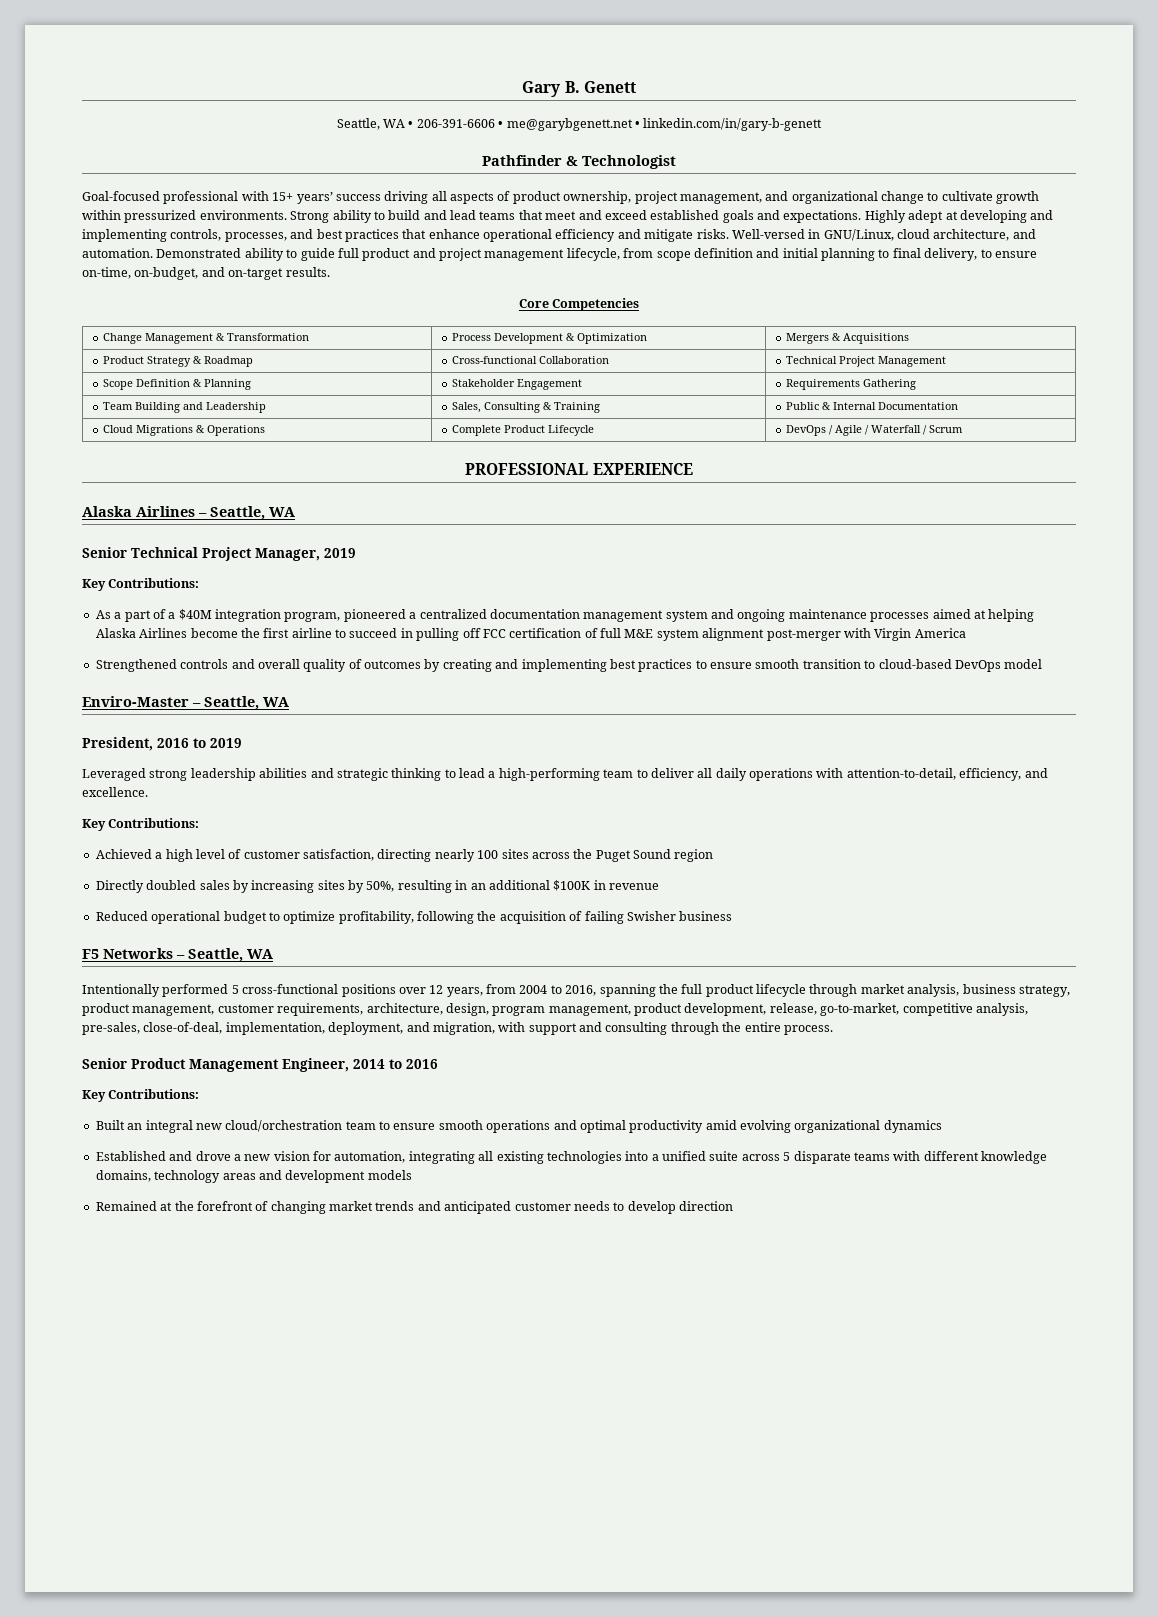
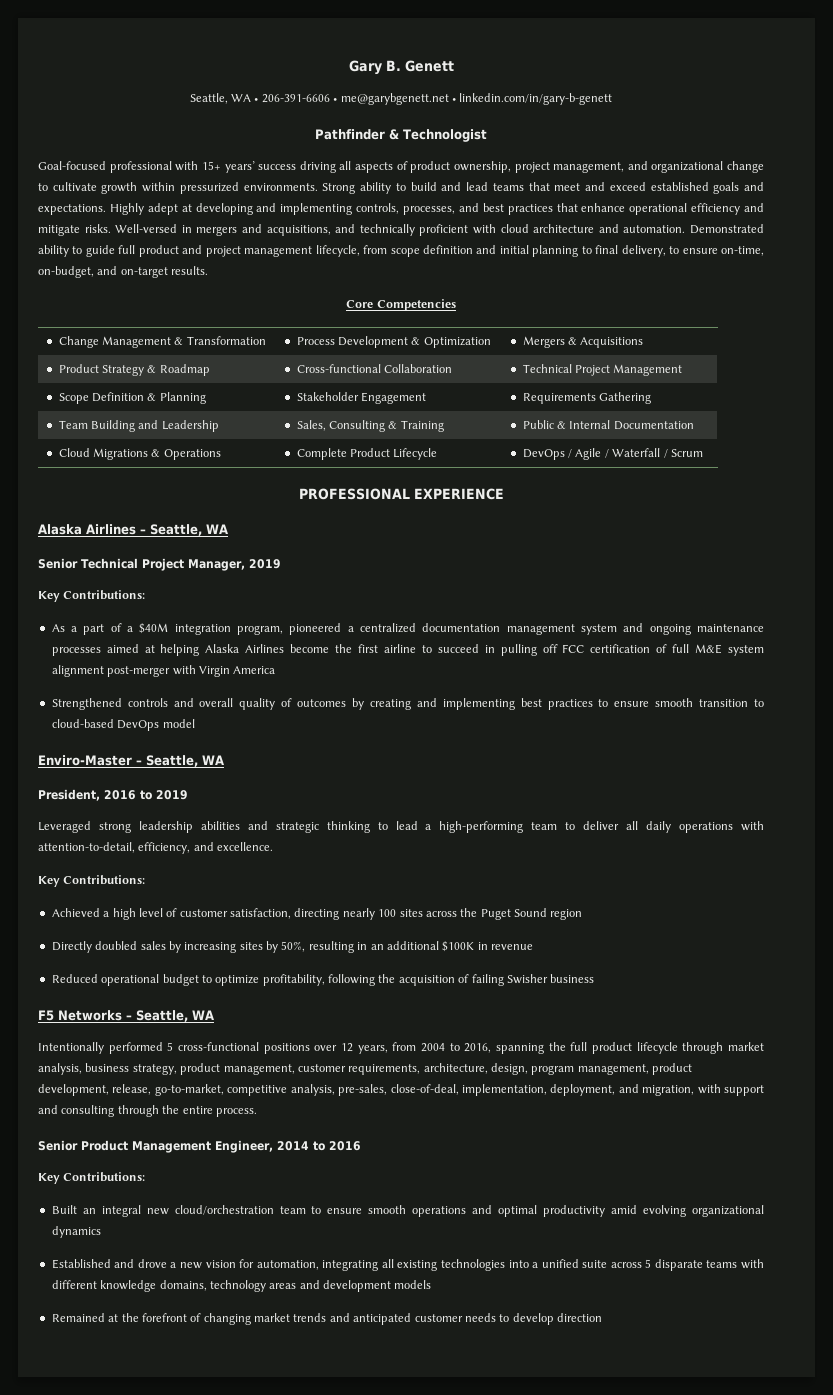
[823,229,1010,241] GNU/Linux, cloud architecture, -> [196,224,595,236] mergers and acquisitions, and technically proficient with cloud architecture

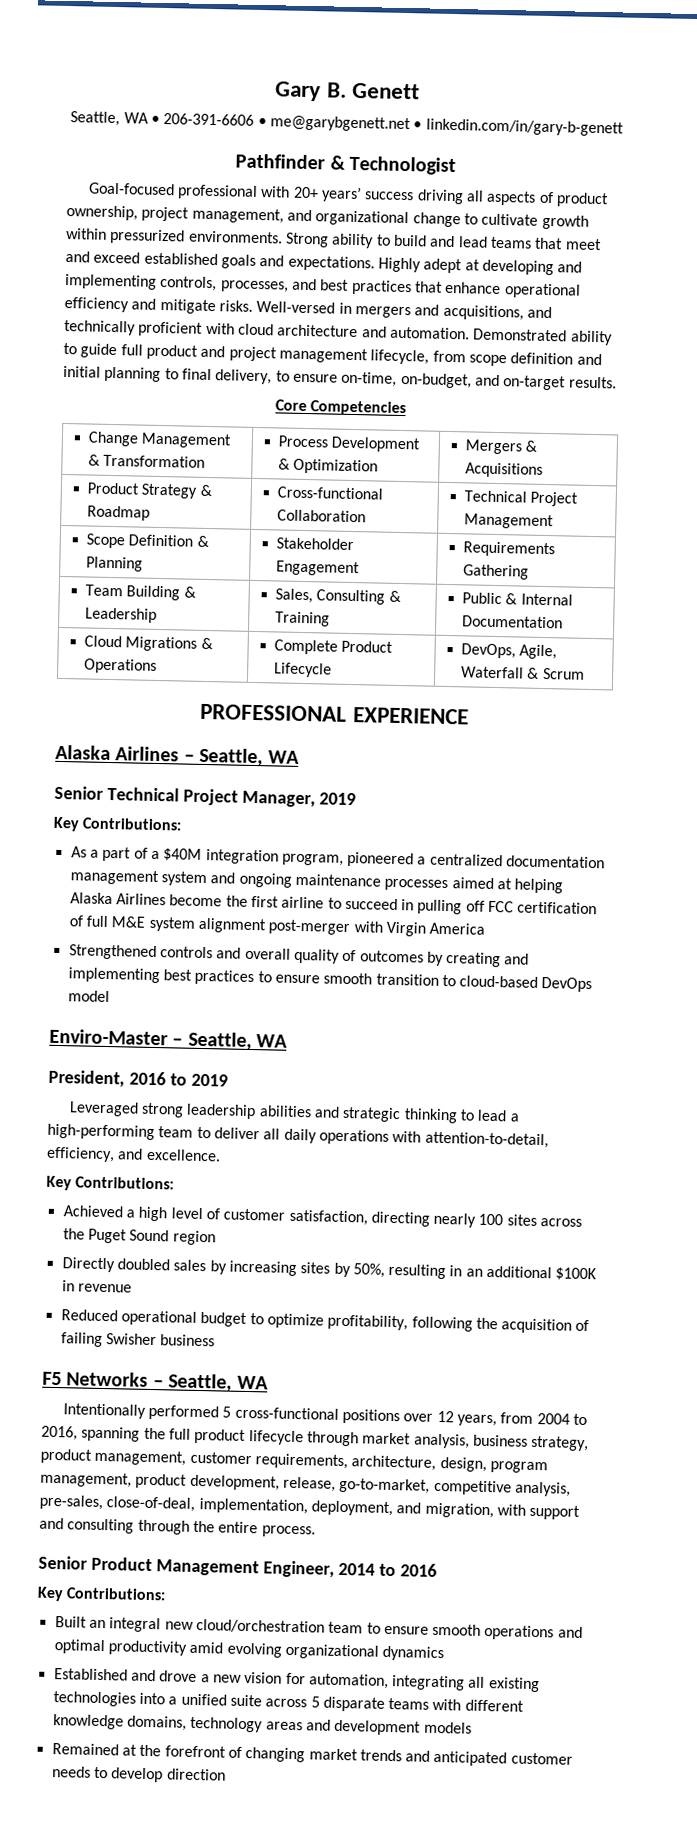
[201,161,221,170] 15+ -> [292,186,319,199] 20+
[138,420,159,429] and -> [183,586,196,598] &
[522,448,668,460] DevOps / Agile / Waterfall / -> [460,643,558,660] [460,666,540,679] DevOps, Agile, Waterfall &

